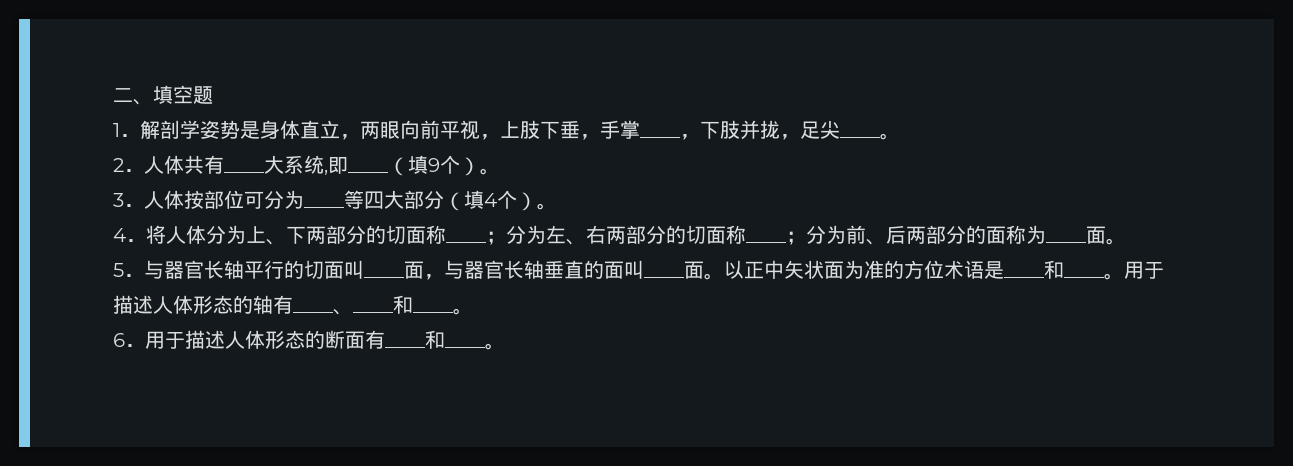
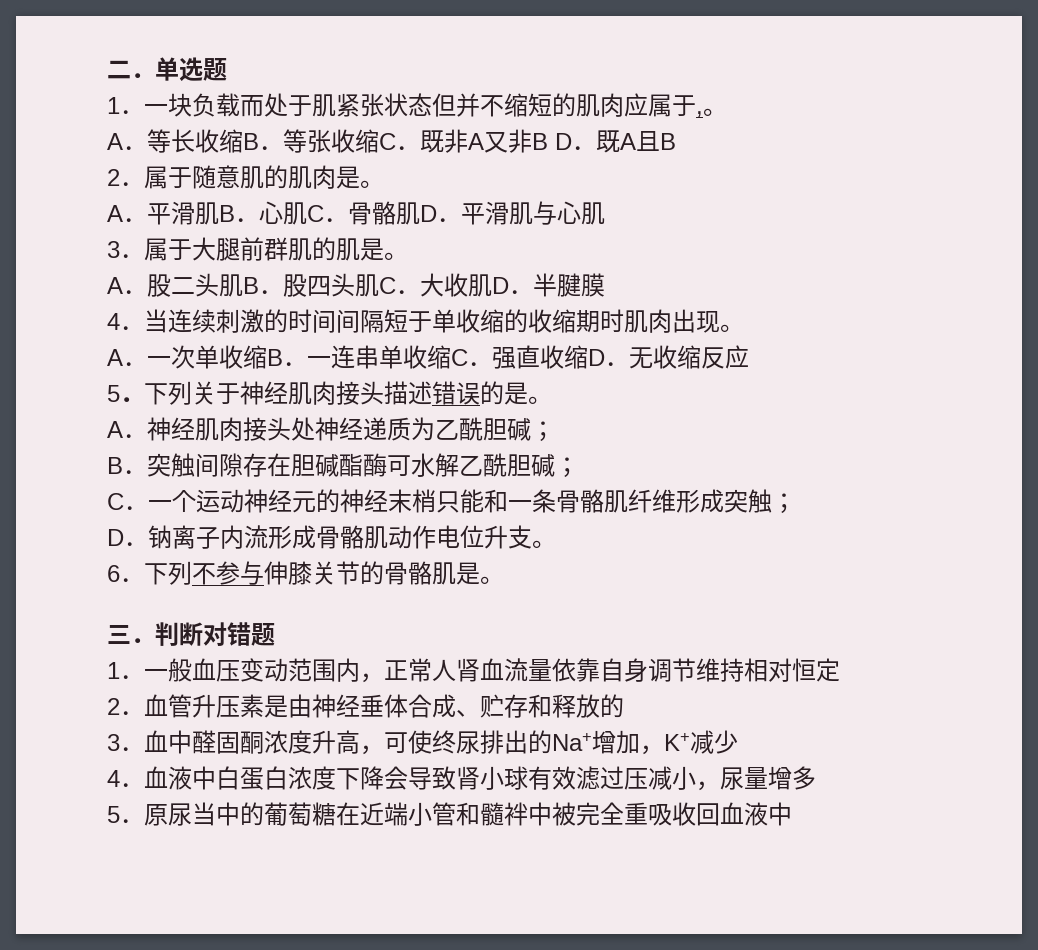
[113,85,213,105] [113,120,900,140] [113,155,500,176] [113,190,557,211] [113,225,1126,245] [113,260,1164,280] [113,295,473,315] [113,330,505,350] 二、填空题 // 1．解剖学姿势是身体直立，两眼向前平视，上肢下垂，手掌____，下肢并拢，足尖____。 // 2．人体共有____大系统,即____（填9个）。 // 3．人体按部位可分为____等四大部分（填4个）。 // 4．将人体分为上、下两部分的切面称____；分为左、右两部分的切面称____；分为前、后两部分的面称为____面。 // 5．与器官长轴平行的切面叫____面，与器官长轴垂直的面叫____面。以正中矢状面为准的方位术语是____和____。用于描述人体形态的轴有____、____和____。 // 6．用于描述人体形态的断面有____和____。 -> [107,57,227,82] [107,93,727,117] [107,129,676,153] [107,165,384,189] [107,201,605,225] [107,237,408,261] [107,273,605,297] [107,309,744,333] [107,345,749,369] [107,381,552,405] [107,417,555,442] [107,453,579,478] [107,489,796,514] [107,525,556,549] [107,561,504,585] [107,622,275,646] [107,658,840,683] [107,694,624,718] [107,730,738,755] [107,766,816,791] [107,802,792,826] 二．单选题 // 1．一块负载而处于肌紧张状态但并不缩短的肌肉应属于,。 // A．等长收缩B．等张收缩C．既非A又非B D．既A且B // 2．属于随意肌的肌肉是。 // A．平滑肌B．心肌C．骨骼肌D．平滑肌与心肌 // 3．属于大腿前群肌的肌是。 // A．股二头肌B．股四头肌C．大收肌D．半腱膜 // 4．当连续刺激的时间间隔短于单收缩的收缩期时肌肉出现。 // A．一次单收缩B．一连串单收缩C．强直收缩D．无收缩反应 // 5．下列关于神经肌肉接头描述错误的是。 // A．神经肌肉接头处神经递质为乙酰胆碱； // B．突触间隙存在胆碱酯酶可水解乙酰胆碱； // C．一个运动神经元的神经末梢只能和一条骨骼肌纤维形成突触； // D．钠离子内流形成骨骼肌动作电位升支。 // 6．下列不参与伸膝关节的骨骼肌是。 // 三．判断对错题 // 1．一般血压变动范围内，正常人肾血流量依靠自身调节维持相对恒定 // 2．血管升压素是由神经垂体合成、贮存和释放的 // 3．血中醛固酮浓度升高，可使终尿排出的Na+增加，K+减少 // 4．血液中白蛋白浓度下降会导致肾小球有效滤过压减小，尿量增多 // 5．原尿当中的葡萄糖在近端小管和髓袢中被完全重吸收回血液中

